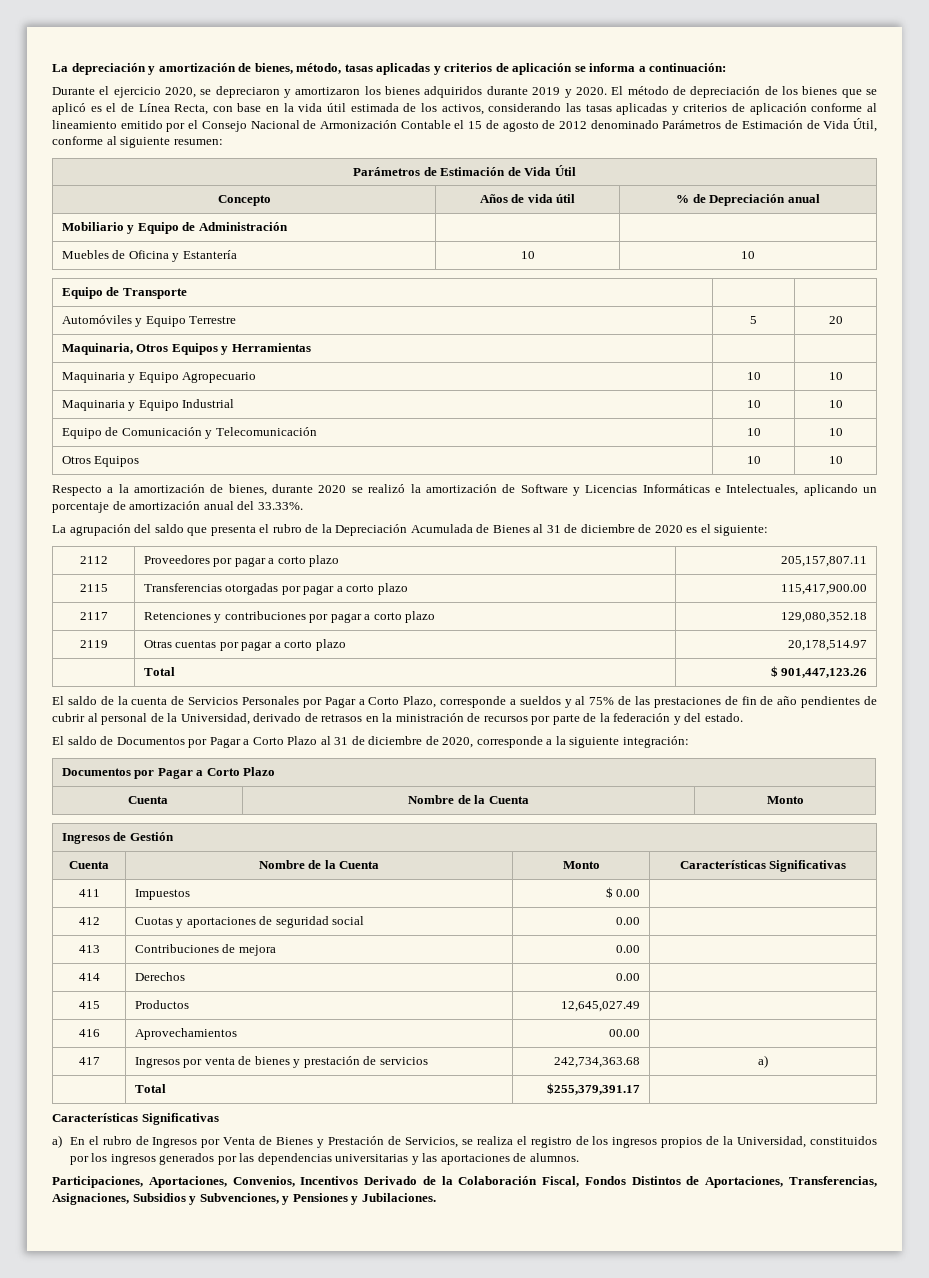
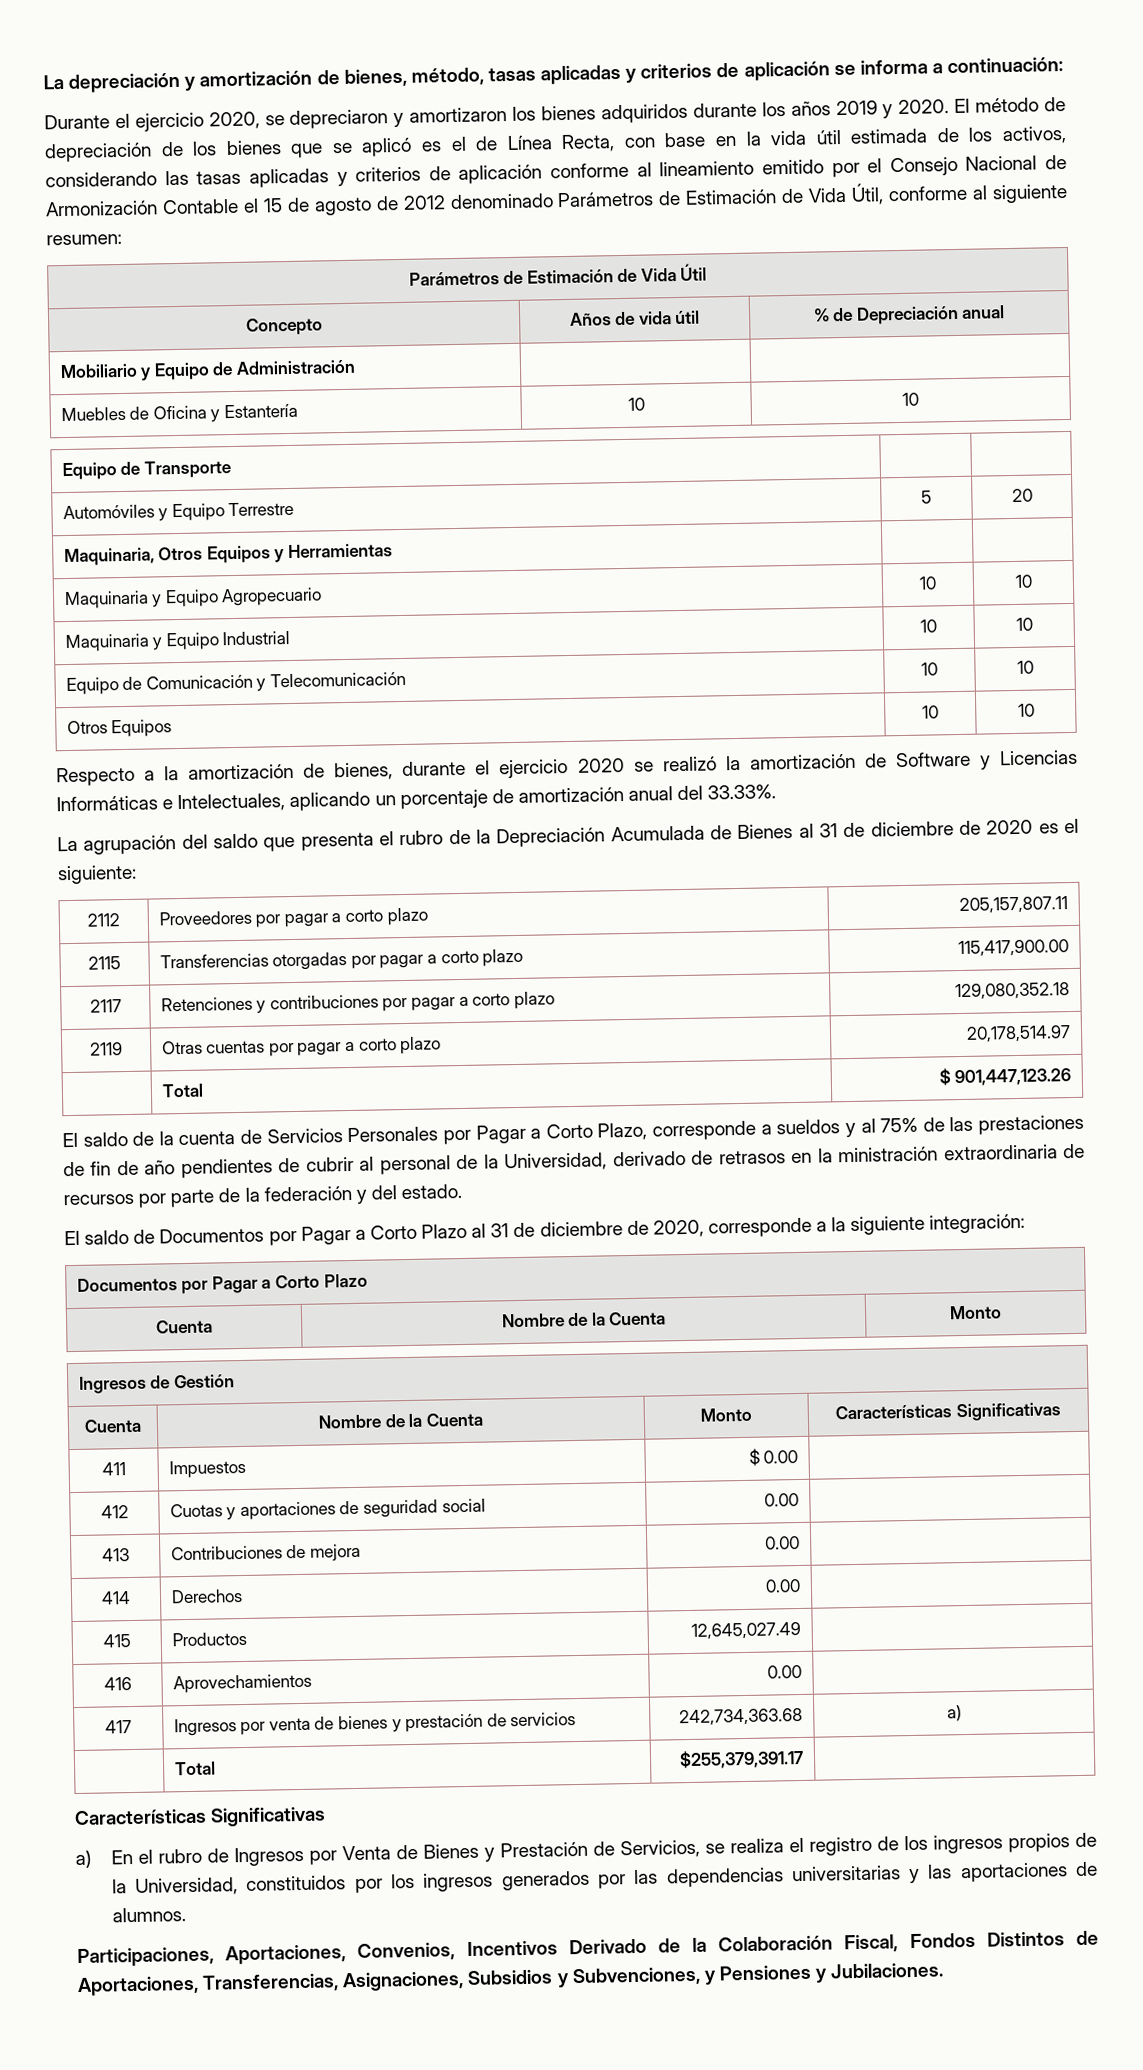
(528, 90) none -> [761,101,831,117] los años
(314, 488) none -> [475,759,569,779] el ejercicio
(464, 717) none -> [943,1144,1058,1161] extraordinaria
[609,1029,641,1037] 00.00 -> [767,1664,803,1679] 0.00

